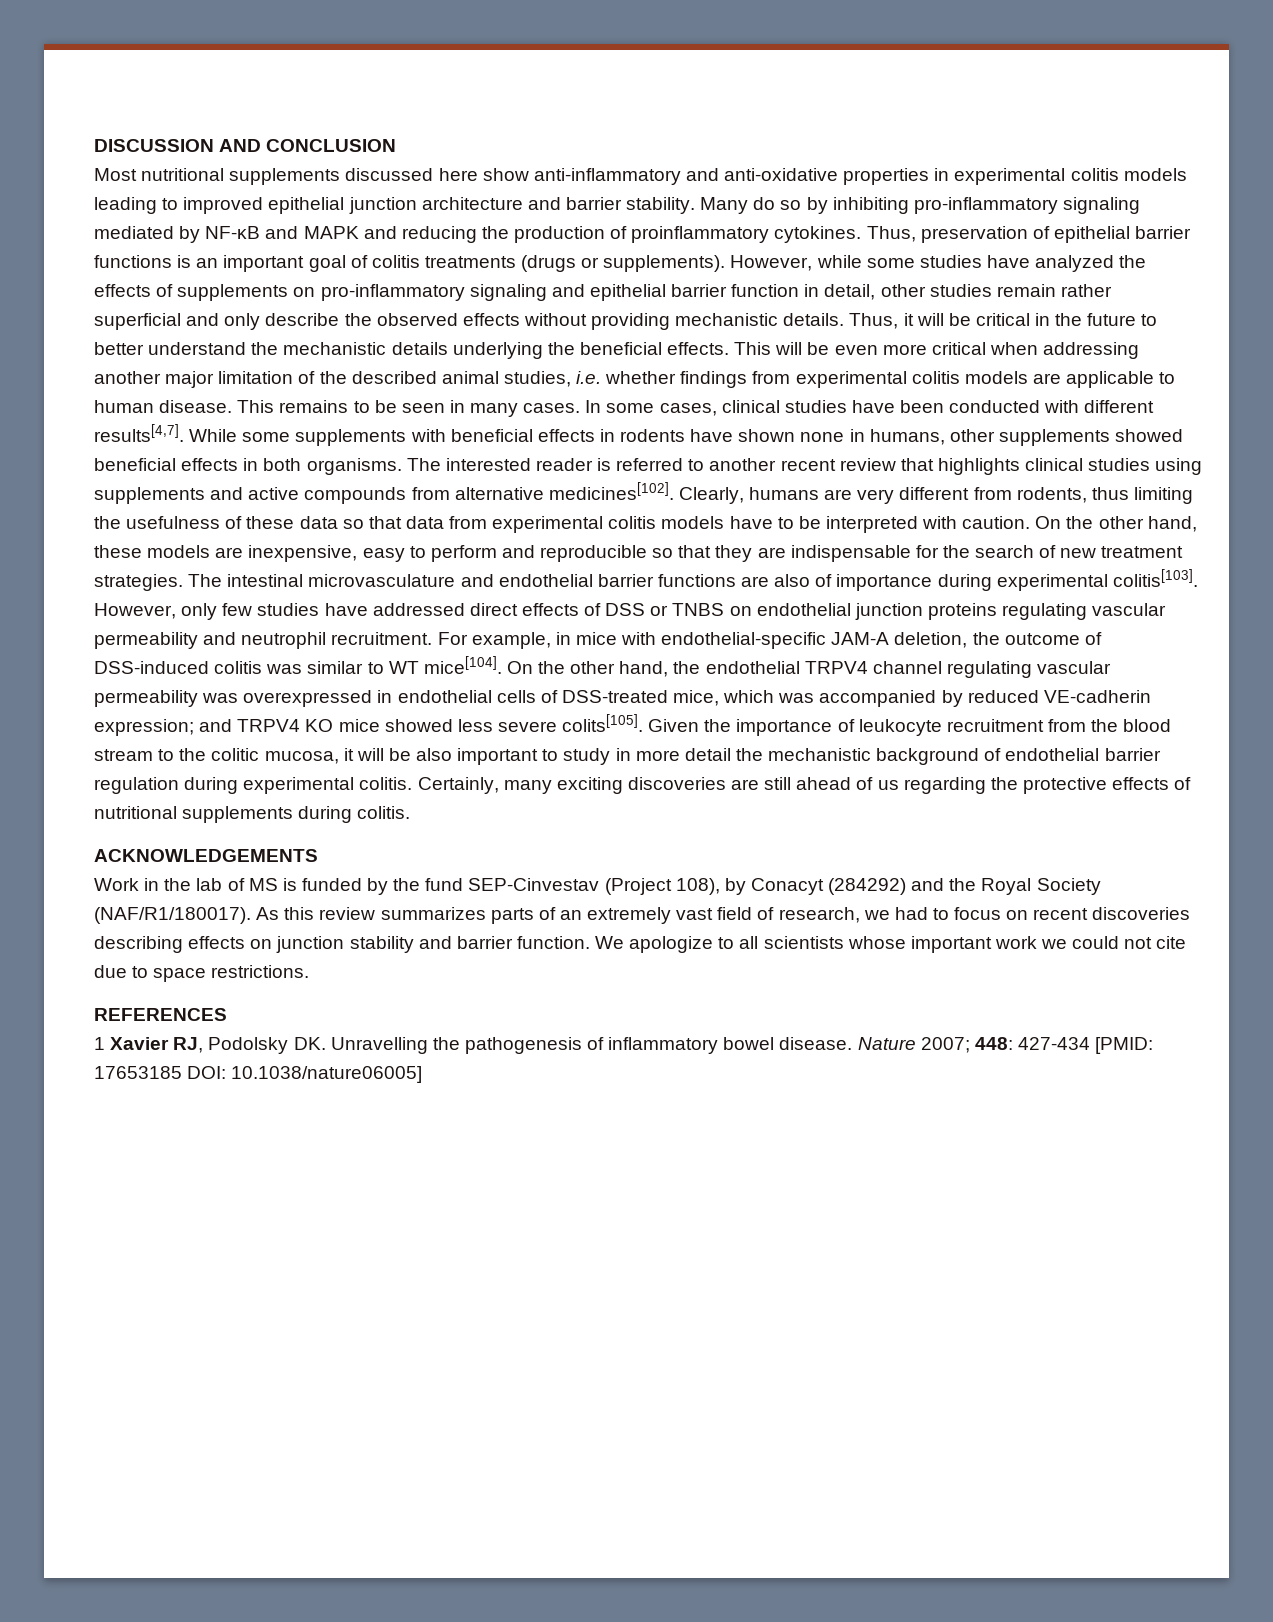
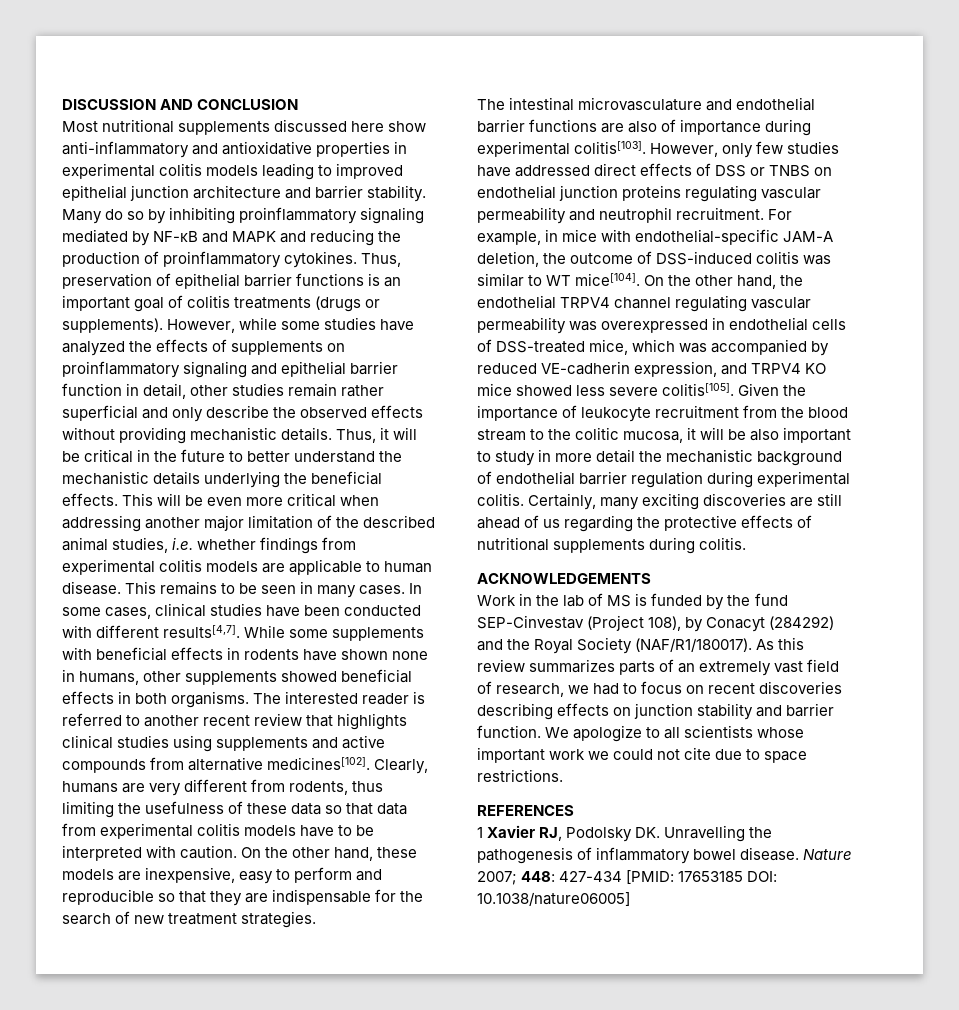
[724,168,839,181] anti-oxidative -> [222,141,313,155] antioxidative
[913,197,1058,214] pro-inflammatory -> [239,207,358,224] proinflammatory
[320,284,465,301] pro-inflammatory -> [62,361,180,378] proinflammatory
(183, 582) none -> (317, 919) //
[94,719,194,736] expression; -> [634,361,718,377] expression,
[562,714,644,732] colits[105]. -> [662,383,735,396] colitis[105].

